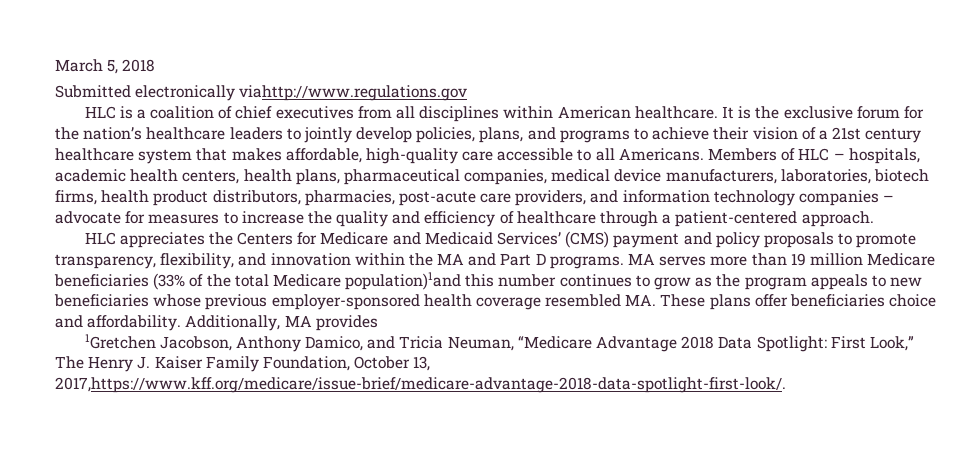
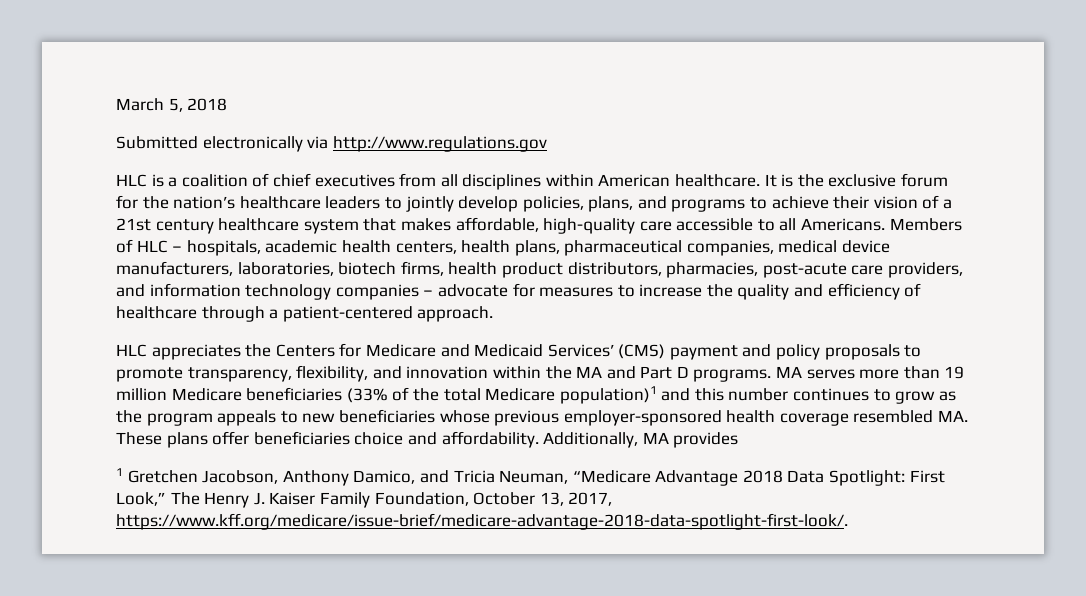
[239,85,468,101] viahttp://www.regulations.gov -> [307,136,547,152] via http://www.regulations.gov
[345,272,462,290] population)1and -> [559,386,691,404] population)1 and
[84,334,156,349] 1Gretchen -> [116,468,198,483] 1 Gretchen
[55,377,786,393] 2017,https://www.kff.org/medicare/issue-brief/medicare-advantage-2018-data-spotlight-first-look/. -> [568,492,613,506] [116,513,848,530] 2017, https://www.kff.org/medicare/issue-brief/medicare-advantage-2018-data-spotlight-first-look/.

